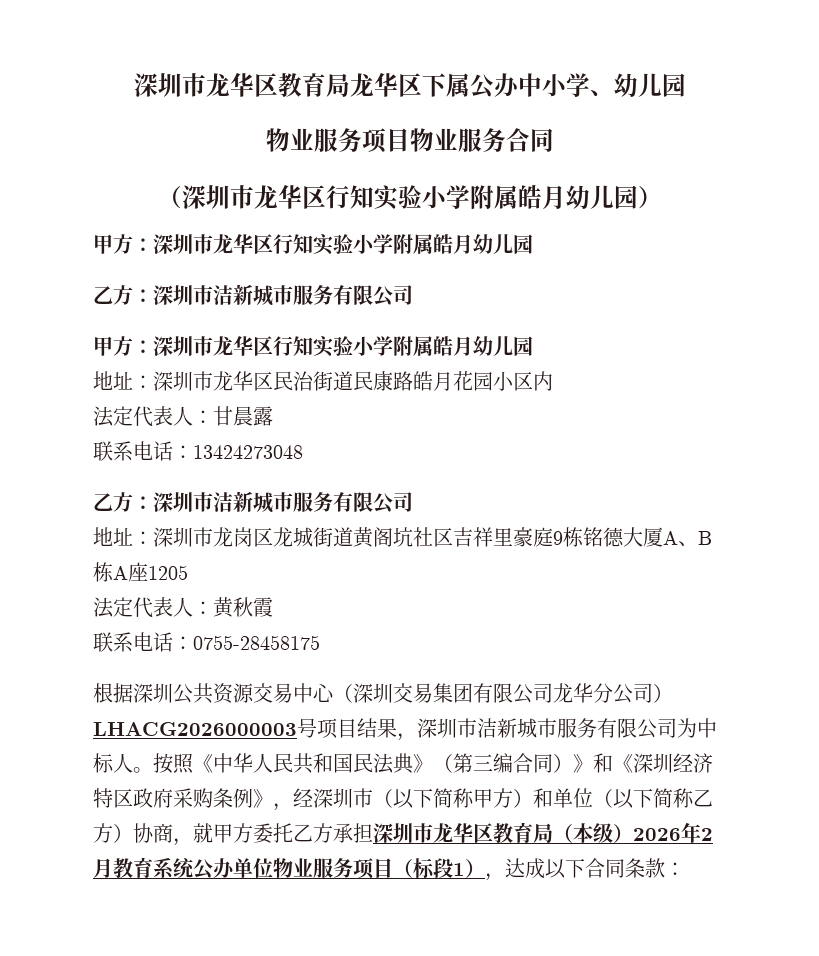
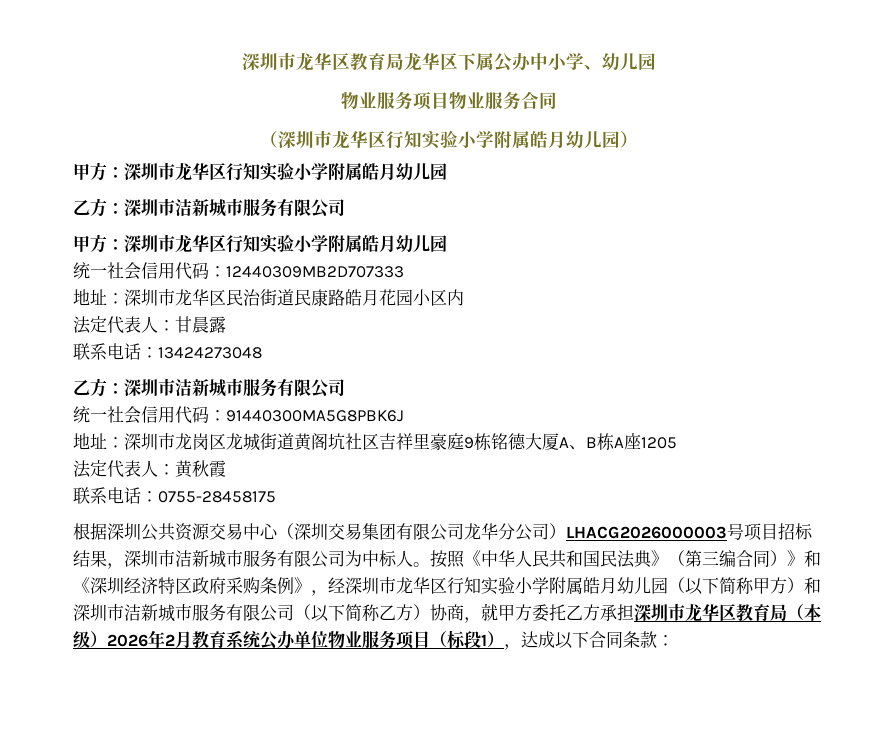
(533, 346) none -> [73,262,404,280] // 统一社会信用代码：12440309MB2D707333
(413, 502) none -> [73,406,404,424] // 统一社会信用代码：91440300MA5G8PBK6J
(357, 728) none -> [778,523,813,540] 招标
(373, 798) none -> [396,577,668,595] 龙华区行知实验小学附属皓月幼儿园
[553,788,593,808] 单位 -> [73,604,294,622] 深圳市洁新城市服务有限公司

